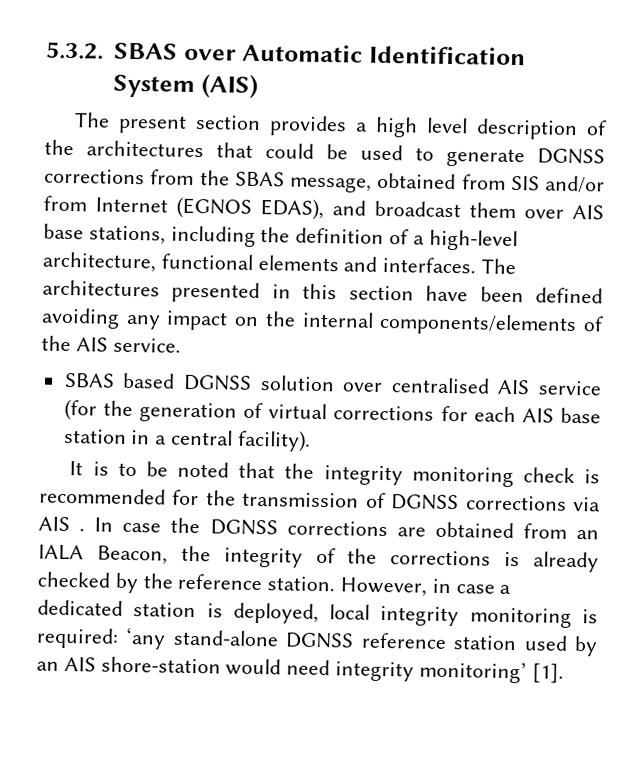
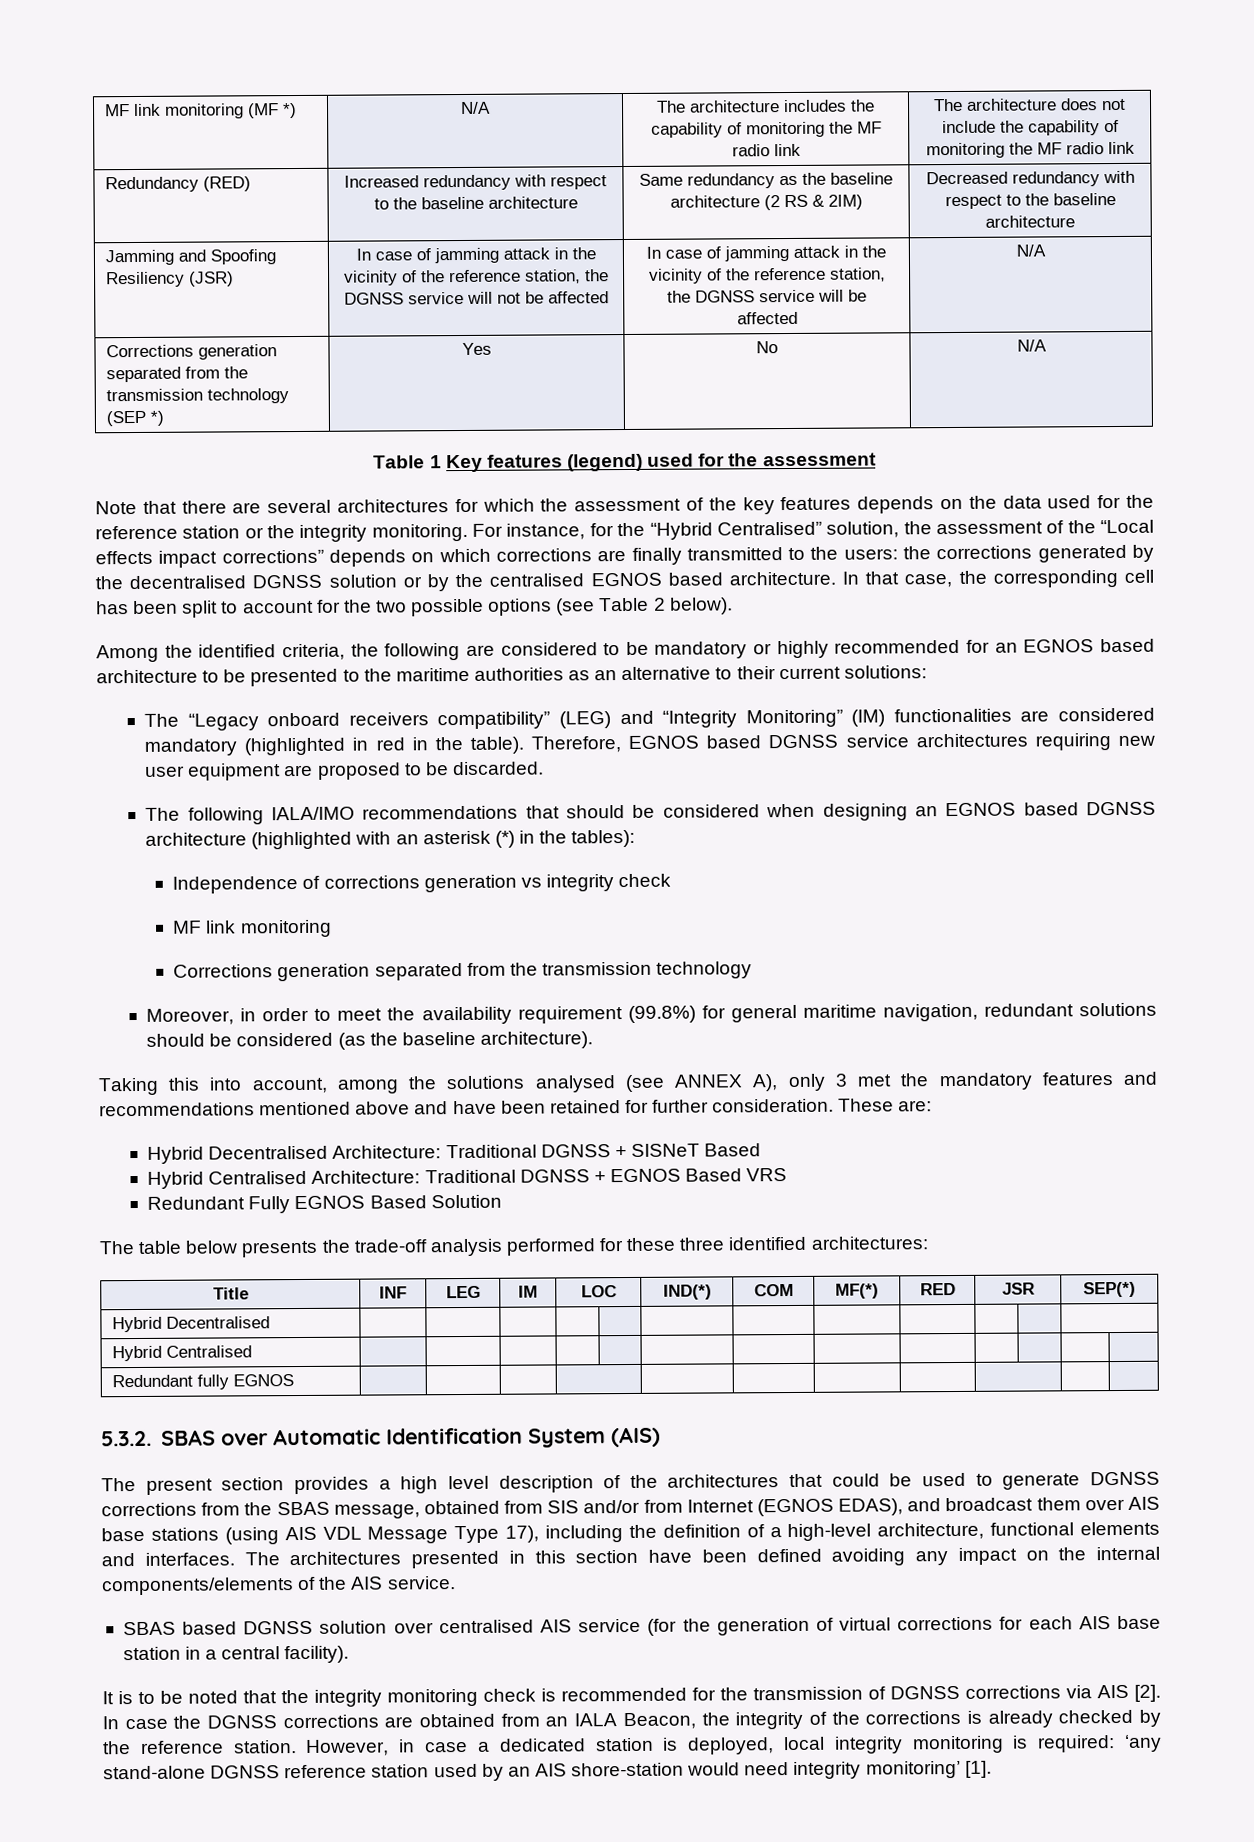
(46, 50) none -> [105,103,298,119] [460,101,491,114] [656,99,875,113] [650,121,882,138] [731,143,801,157] [933,98,1126,112] [941,119,1119,136] [925,141,1135,159] [105,176,252,193] [344,174,607,191] [373,196,578,210] [639,172,893,189] [669,194,863,211] [925,170,1135,187] [944,193,1116,210] [985,215,1075,228] [105,249,277,266] [106,271,235,288] [355,247,596,264] [344,269,609,286] [344,291,609,305] [646,245,886,262] [648,267,886,284] [667,289,867,303] [736,311,798,325] [1015,244,1046,257] [106,344,278,360] [106,366,249,383] [106,388,290,404] [106,410,165,427] [461,342,492,356] [756,341,778,354] [1016,339,1047,352] [373,452,877,473] [95,494,1154,515] [95,519,1155,542] [95,544,1154,568] [95,569,1154,592] [96,597,733,618] [96,638,1155,663] [96,665,927,687] [144,707,1156,731] [144,733,1156,756] [145,761,544,781] [145,801,1156,825] [145,829,636,850] [172,873,672,894] [172,919,332,938] [173,961,753,982] [146,1002,1158,1025] [146,1031,593,1050] [98,1071,1159,1096] [99,1098,933,1117] [147,1143,762,1164] [147,1168,788,1189] [147,1194,502,1214] [99,1236,929,1258] [212,1287,249,1300] [379,1286,407,1299] [445,1285,481,1299] [518,1285,538,1298] [580,1285,617,1298] [662,1284,712,1300] [753,1283,794,1297] [835,1283,879,1299] [919,1283,956,1296] [1001,1282,1035,1295] [1083,1281,1136,1298] [112,1316,271,1333] [112,1345,253,1362] [112,1374,295,1390] MF link monitoring (MF *) | N/A | The architecture includes the capability of monitoring the MF radio link | The architecture does not include the capability of monitoring the MF radio link // Redundancy (RED) | Increased redundancy with respect to the baseline architecture | Same redundancy as the baseline architecture (2 RS & 2IM) | Decreased redundancy with respect to the baseline architecture // Jamming and Spoofing Resiliency (JSR) | In case of jamming attack in the vicinity of the reference station, the DGNSS service will not be affected | In case of jamming attack in the vicinity of the reference station, the DGNSS service will be affected | N/A // Corrections generation separated from the transmission technology (SEP *) | Yes | No | N/A // Table 1 Key features (legend) used for the assessment // Note that there are several architectures for which the assessment of the key features depends on the data used for the reference station or the integrity monitoring. For instance, for the “Hybrid Centralised” solution, the assessment of the “Local effects impact corrections” depends on which corrections are finally transmitted to the users: the corrections generated by the decentralised DGNSS solution or by the centralised EGNOS based architecture. In that case, the corresponding cell has been split to account for the two possible options (see Table 2 below). // Among the identified criteria, the following are considered to be mandatory or highly recommended for an EGNOS based architecture to be presented to the maritime authorities as an alternative to their current solutions: // The “Legacy onboard receivers compatibility” (LEG) and “Integrity Monitoring” (IM) functionalities are considered mandatory (highlighted in red in the table). Therefore, EGNOS based DGNSS service architectures requiring new user equipment are proposed to be discarded. // The following IALA/IMO recommendations that should be considered when designing an EGNOS based DGNSS architecture (highlighted with an asterisk (*) in the tables): // Independence of corrections generation vs integrity check // MF link monitoring // Corrections generation separated from the transmission technology // Moreover, in order to meet the availability requirement (99.8%) for general maritime navigation, redundant solutions should be considered (as the baseline architecture). // Taking this into account, among the solutions analysed (see ANNEX A), only 3 met the mandatory features and recommendations mentioned above and have been retained for further consideration. These are: // Hybrid Decentralised Architecture: Traditional DGNSS + SISNeT Based // Hybrid Centralised Architecture: Traditional DGNSS + EGNOS Based VRS // Redundant Fully EGNOS Based Solution // The table below presents the trade-off analysis performed for these three identified architectures: // Title | INF | LEG | IM | LOC | IND(*) | COM | MF(*) | RED | JSR | SEP(*) // Hybrid Decentralised | | | | | | | | | | | | // Hybrid Centralised | | | | | | | | | | | | | // Redundant fully EGNOS | | | | | | | | | | | //
[88,225,166,245] stations, -> [150,1525,540,1545] stations (using AIS VDL Message Type 17),
[79,528,86,532] . -> [1134,1684,1161,1702] [2].

